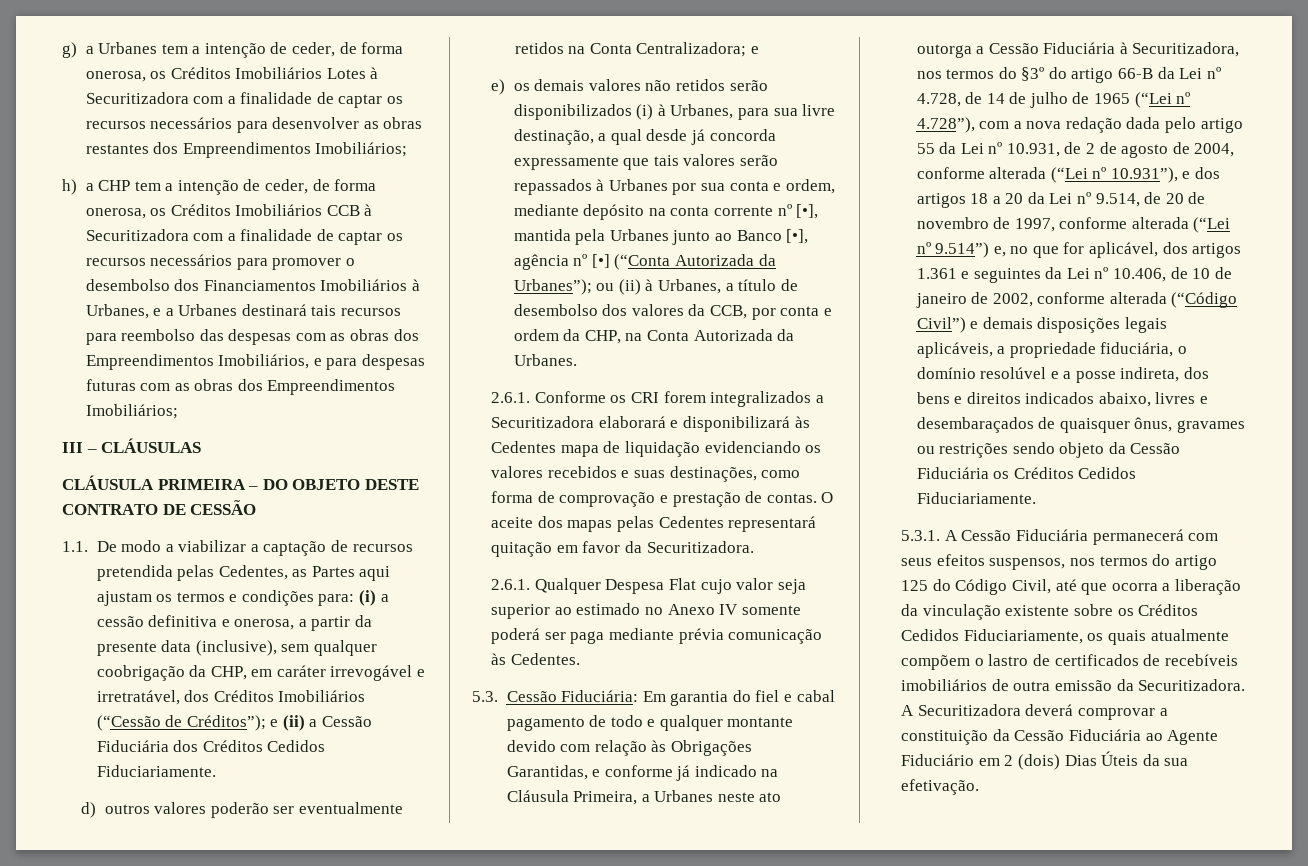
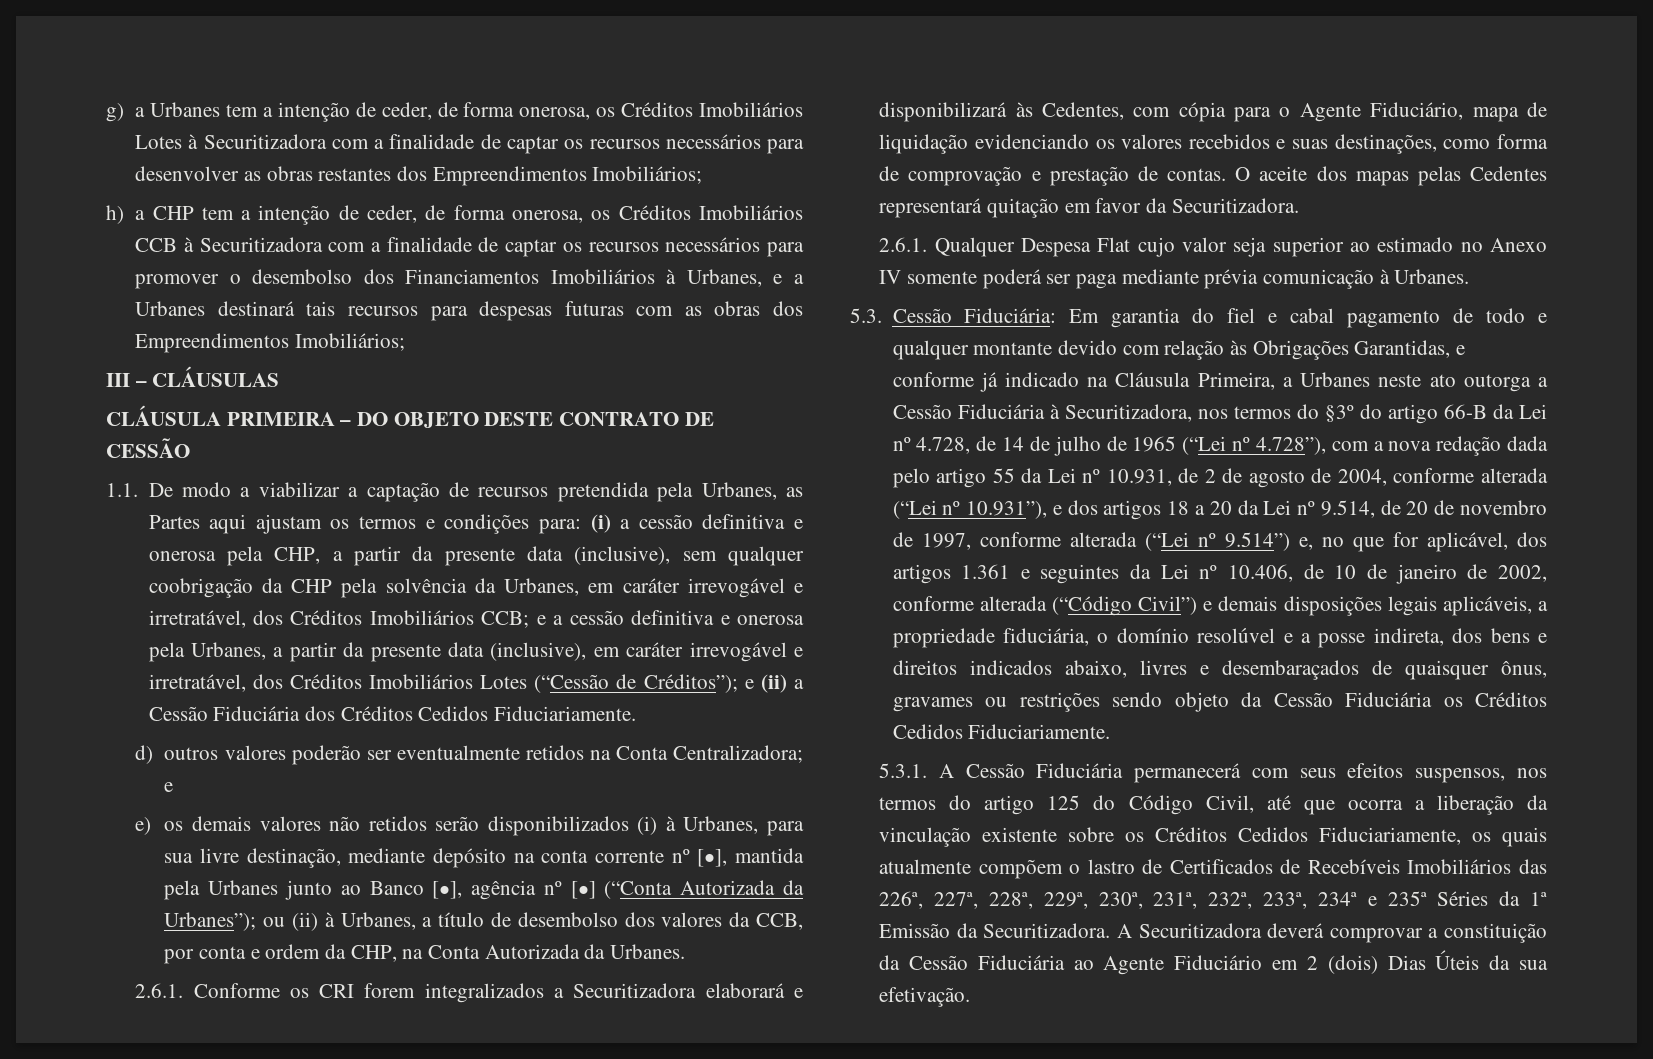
[121,329,419,345] [85,354,358,370] reembolso das despesas com as obras dos Empreendimentos Imobiliários, e para -> (468, 313) none
[177,565,288,581] pelas Cedentes, -> [657,482,777,502] pela Urbanes,
[234,619,295,630] onerosa, -> [148,546,321,566] onerosa pela CHP,
[210,665,426,681] [96,690,366,705] CHP, em caráter irrevogável e irretratável, dos Créditos Imobiliários -> [291,578,803,598] [148,610,804,628] [148,642,803,662] [148,674,528,692] CHP pela solvência da Urbanes, em caráter irrevogável e irretratável, dos Créditos Imobiliários CCB; e a cessão definitiva e onerosa pela Urbanes, a partir da presente data (inclusive), em caráter irrevogável e irretratável, dos Créditos Imobiliários Lotes
[598,129,776,145] [513,154,779,170] [513,179,835,195] a qual desde já concorda expressamente que tais valores serão repassados à Urbanes por sua conta e ordem, -> (341, 858) none
[491,441,557,453] Cedentes -> [1041,102,1464,122] Cedentes, com cópia para o Agente Fiduciário,
[491,653,580,665] às Cedentes. -> [1379,269,1470,284] à Urbanes.
[1054,654,1238,666] [901,679,1112,691] certificados de recebíveis imobiliários de outra emissão -> [1169,859,1547,874] [879,891,1547,909] [879,923,951,938] Certificados de Recebíveis Imobiliários das 226ª, 227ª, 228ª, 229ª, 230ª, 231ª, 232ª, 233ª, 234ª e 235ª Séries da 1ª Emissão

